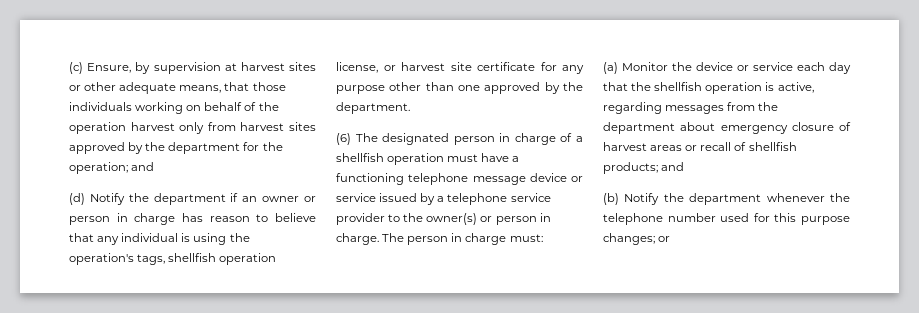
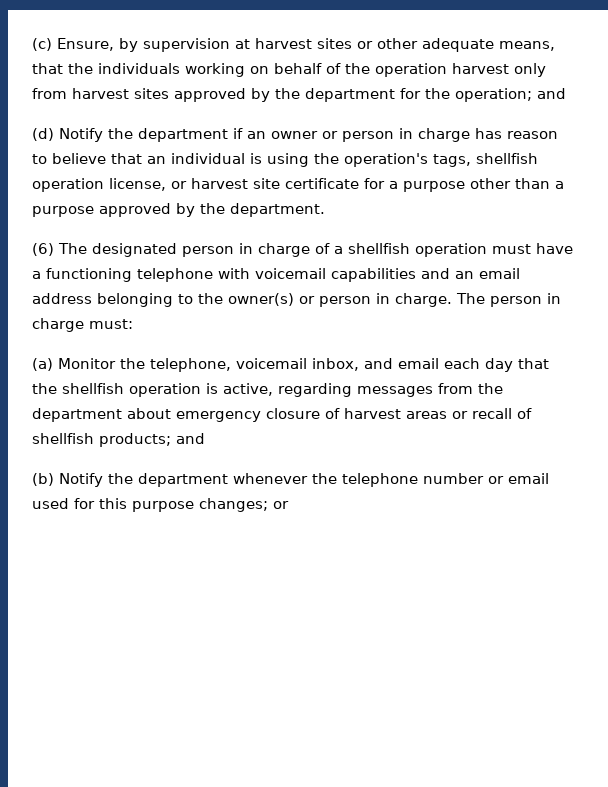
[252,82,286,91] those -> [68,63,93,74] the
[97,236,120,245] any -> [147,156,166,164] an
[562,65,584,74] any -> [389,181,398,189] a
[458,85,480,91] one -> [555,181,564,189] [32,206,94,217] a purpose
[472,173,583,185] [336,193,551,205] [336,213,385,225] message device or service issued by a telephone service provider -> [218,268,520,282] [32,293,173,307] with voicemail capabilities and an email address belonging
[696,62,793,71] device or service -> [150,358,439,372] telephone, voicemail inbox, and email
(716, 217) none -> [488,473,549,484] or email

